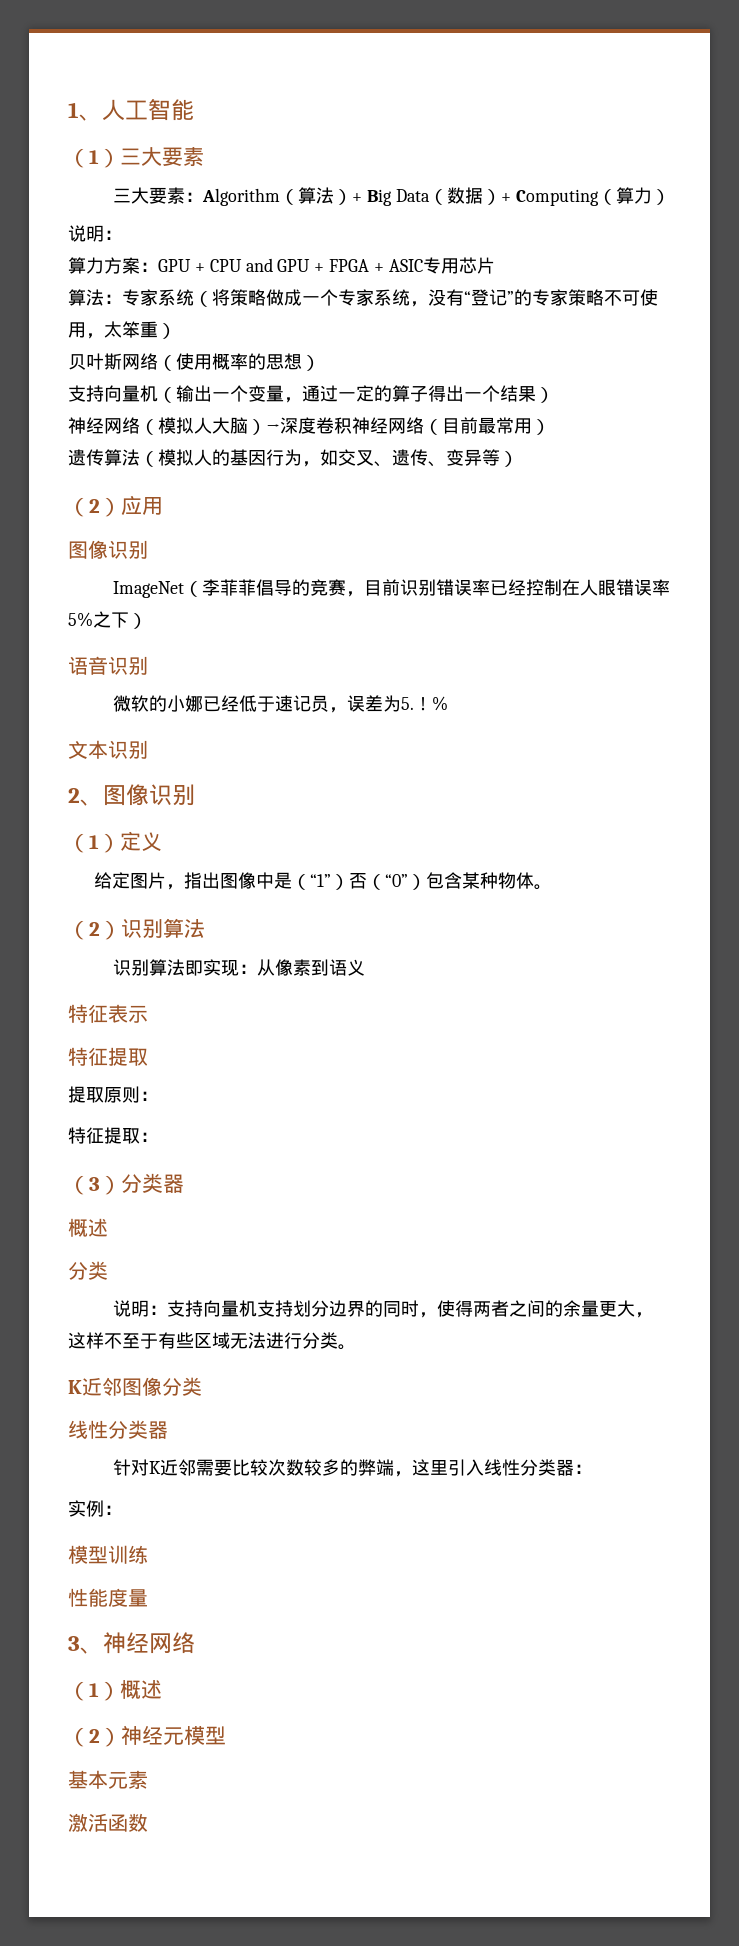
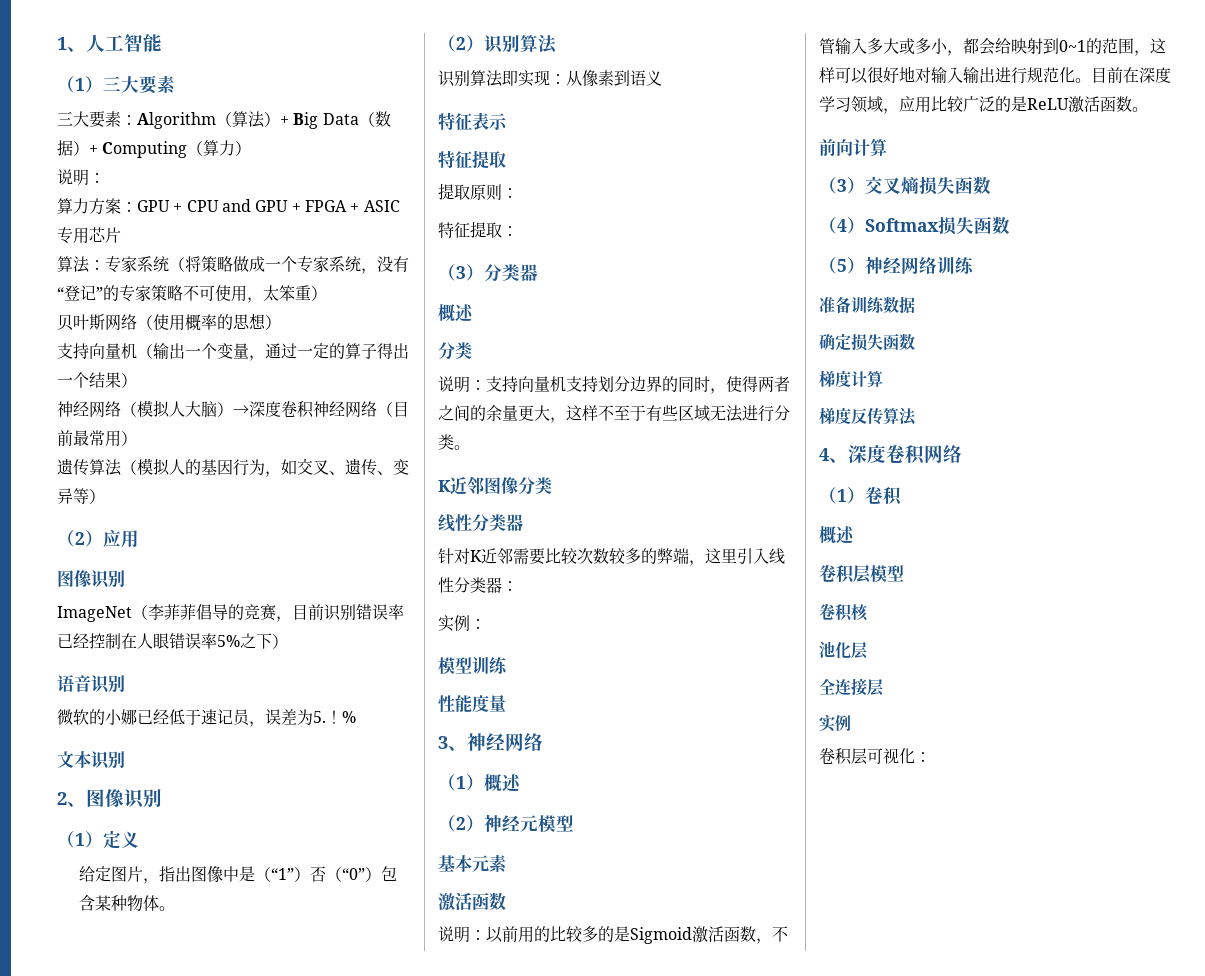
(148, 1822) none -> [438,926,788,944] [819,38,1166,56] [819,66,1171,84] [819,96,1148,114] [819,138,887,156] [819,176,991,195] [819,216,1010,235] [819,256,974,274] [819,296,915,314] [819,333,915,351] [819,370,883,388] [819,407,917,426] [819,445,962,465] [819,486,902,506] [819,526,855,544] [819,564,904,584] [819,603,868,622] [819,641,868,659] [819,678,884,696] [819,715,851,732] [819,748,931,765] // 说明：以前用的比较多的是Sigmoid激活函数，不管输入多大或多小，都会给映射到0~1的范围，这样可以很好地对输入输出进行规范化。目前在深度学习领域，应用比较广泛的是ReLU激活函数。 // 前向计算 // （3）交叉熵损失函数 // （4）Softmax损失函数 // （5）神经网络训练 // 准备训练数据 // 确定损失函数 // 梯度计算 // 梯度反传算法 // 4、深度卷积网络 // （1）卷积 // 概述 // 卷积层模型 // 卷积核 // 池化层 // 全连接层 // 实例 // 卷积层可视化：

